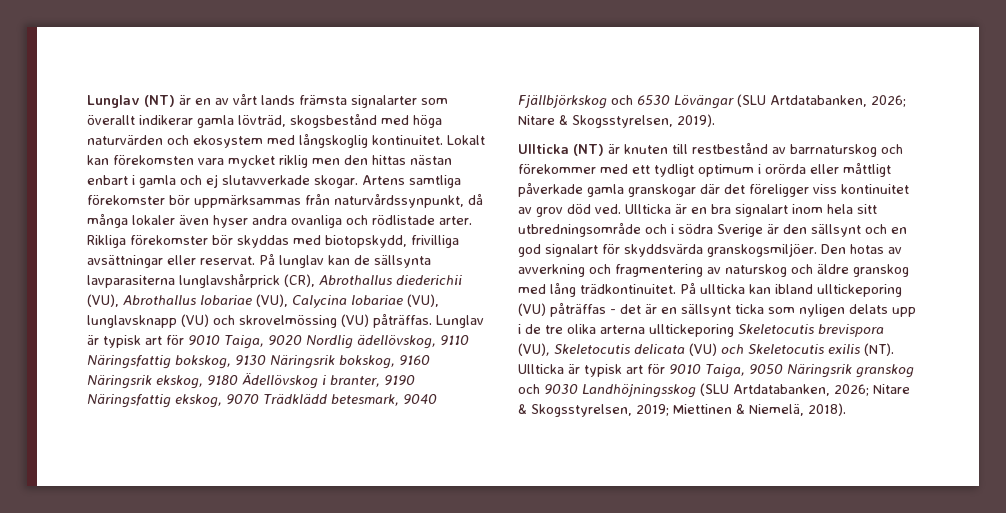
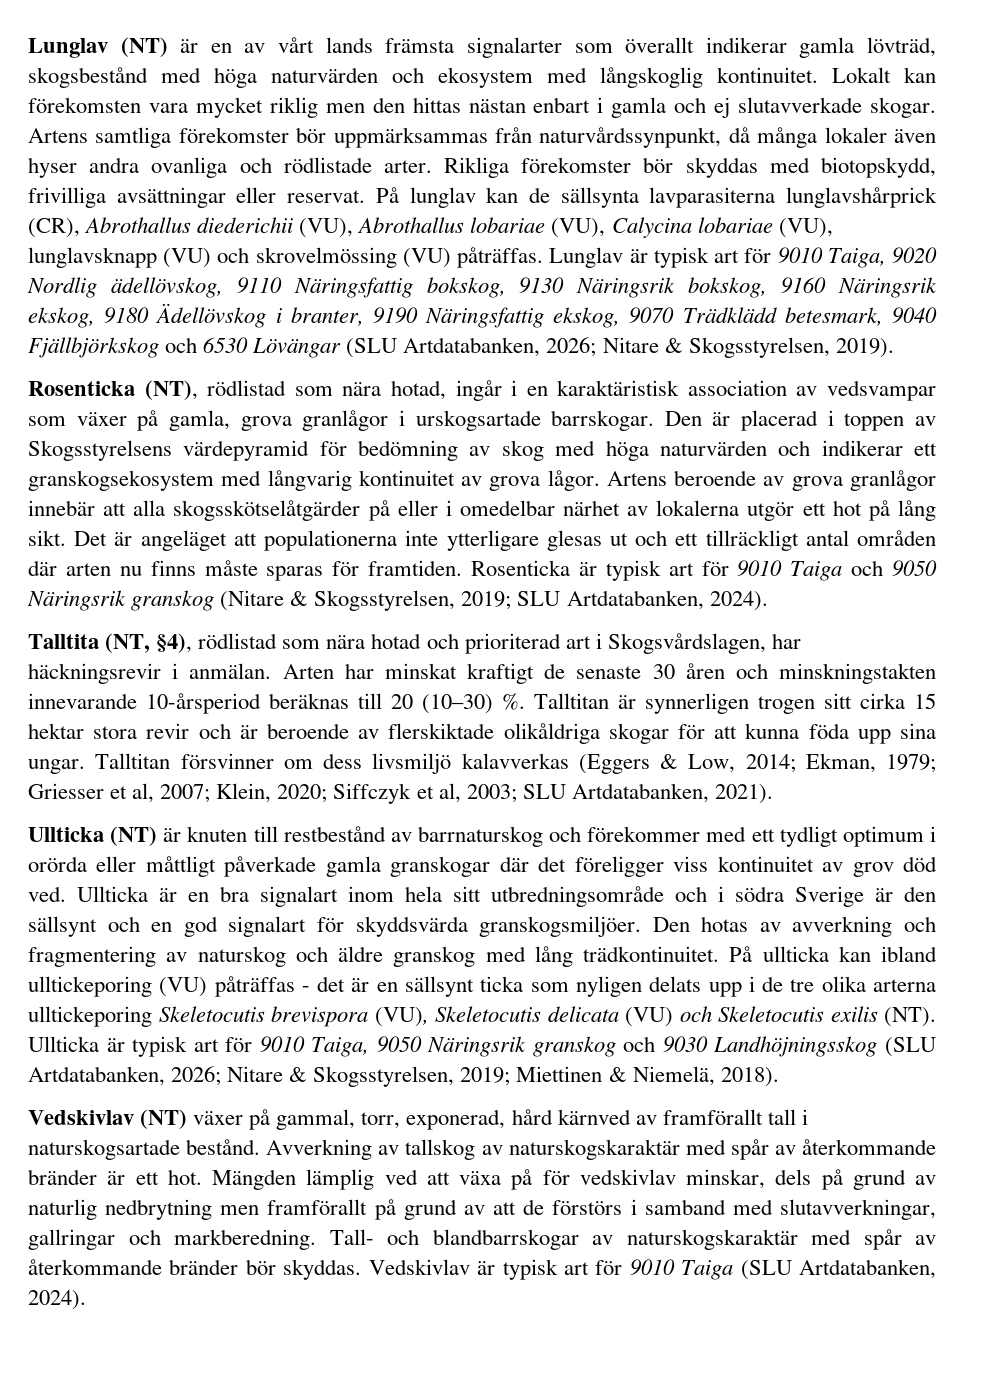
(715, 120) none -> [28,380,936,401] [28,410,936,431] [28,440,938,461] [28,470,936,491] [28,500,936,521] [28,530,936,551] [28,560,937,581] [27,590,768,611] [28,633,801,654] [28,663,936,684] [28,693,936,714] [28,723,937,744] [28,753,936,774] [28,783,773,804] // Rosenticka (NT), rödlistad som nära hotad, ingår i en karaktäristisk association av vedsvampar som växer på gamla, grova granlågor i urskogsartade barrskogar. Den är placerad i toppen av Skogsstyrelsens värdepyramid för bedömning av skog med höga naturvärden och indikerar ett granskogsekosystem med långvarig kontinuitet av grova lågor. Artens beroende av grova granlågor innebär att alla skogsskötselåtgärder på eller i omedelbar närhet av lokalerna utgör ett hot på lång sikt. Det är angeläget att populationerna inte ytterligare glesas ut och ett tillräckligt antal områden där arten nu finns måste sparas för framtiden. Rosenticka är typisk art för 9010 Taiga och 9050 Näringsrik granskog (Nitare & Skogsstyrelsen, 2019; SLU Artdatabanken, 2024). // Talltita (NT, §4), rödlistad som nära hotad och prioriterad art i Skogsvårdslagen, har häckningsrevir i anmälan. Arten har minskat kraftigt de senaste 30 åren och minskningstakten innevarande 10-årsperiod beräknas till 20 (10–30) %. Talltitan är synnerligen trogen sitt cirka 15 hektar stora revir och är beroende av flerskiktade olikåldriga skogar för att kunna föda upp sina ungar. Talltitan försvinner om dess livsmiljö kalavverkas (Eggers & Low, 2014; Ekman, 1979; Griesser et al, 2007; Klein, 2020; Siffczyk et al, 2003; SLU Artdatabanken, 2021).
(846, 409) none -> [28,1109,808,1130] [28,1139,937,1160] [28,1169,936,1190] [28,1199,936,1220] [28,1229,936,1250] [28,1259,936,1280] [28,1290,86,1310] // Vedskivlav (NT) växer på gammal, torr, exponerad, hård kärnved av framförallt tall i naturskogsartade bestånd. Avverkning av tallskog av naturskogskaraktär med spår av återkommande bränder är ett hot. Mängden lämplig ved att växa på för vedskivlav minskar, dels på grund av naturlig nedbrytning men framförallt på grund av att de förstörs i samband med slutavverkningar, gallringar och markberedning. Tall- och blandbarrskogar av naturskogskaraktär med spår av återkommande bränder bör skyddas. Vedskivlav är typisk art för 9010 Taiga (SLU Artdatabanken, 2024).

